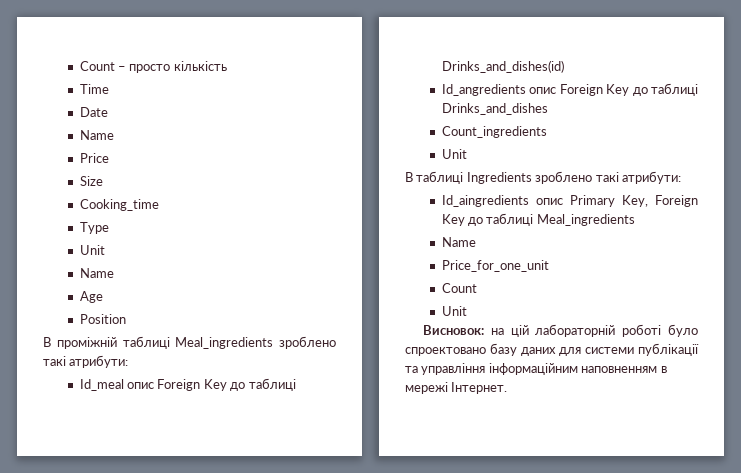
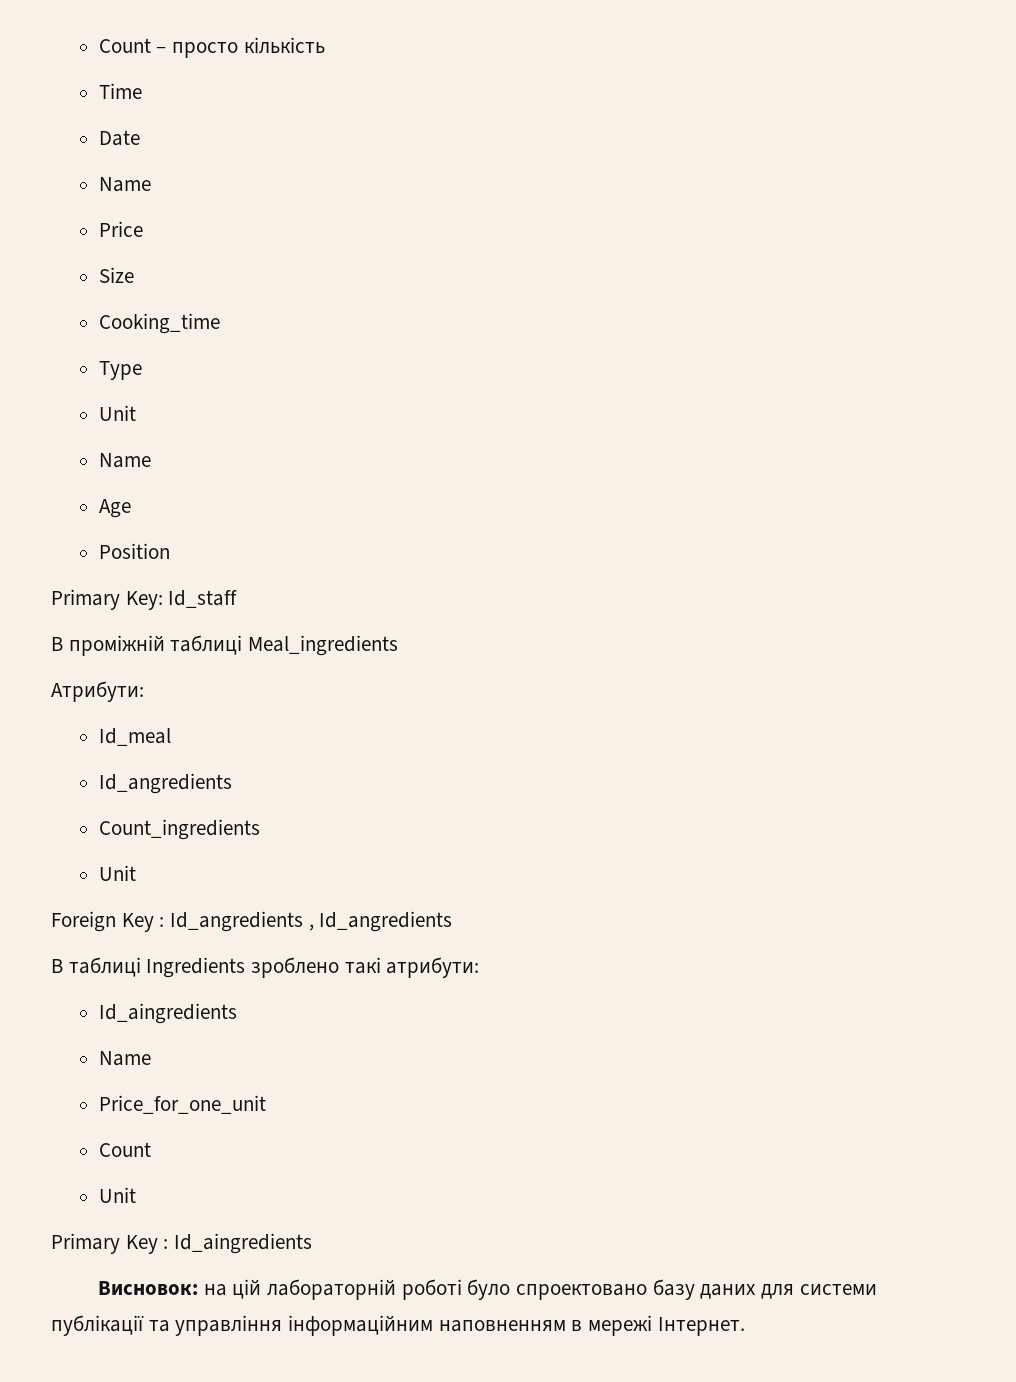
(126, 319) none -> [51,589,238,610] // Primary Key: Id_staff
[279,336,336,349] [43,355,129,368] [79,378,296,391] [441,60,564,73] [441,83,698,96] [441,103,548,115] [441,126,547,138] [441,149,467,159] зроблено такі атрибути: // Id_meal опис Foreign Key до таблиці Drinks_and_dishes(id) // Id_angredients опис Foreign Key до таблиці Drinks_and_dishes // Count_ingredients // Unit -> [51,681,144,702] [98,728,171,746] [98,773,232,794] [98,819,260,840] [98,865,136,881] [51,911,453,932] // Атрибути: // Id_meal // Id_angredients // Count_ingredients // Unit // Foreign Key : Id_angredients , Id_angredients
[535,195,698,207] [441,213,635,226] опис Primary Key, Foreign Key до таблиці Meal_ingredients -> (237, 1013) none
(467, 311) none -> [51,1233,313,1254] // Primary Key : Id_aingredients

